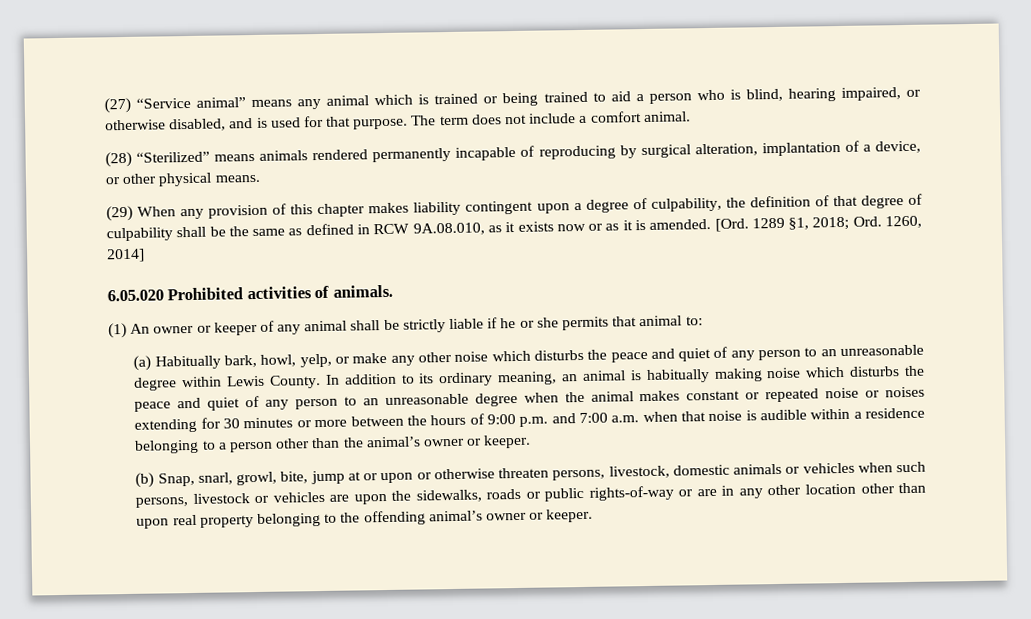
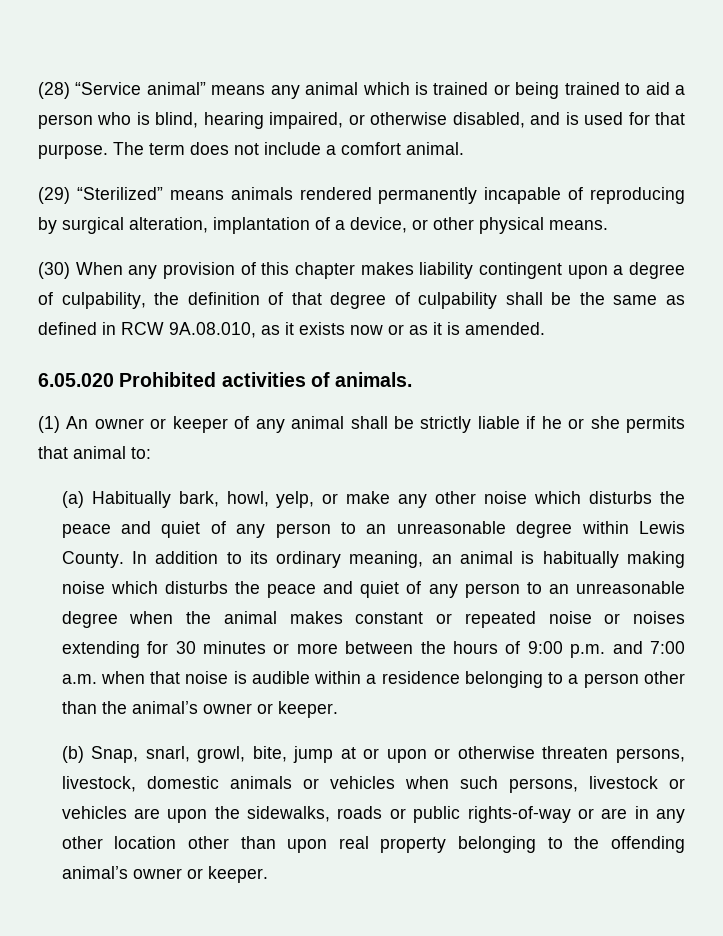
[104,97,131,114] (27) -> [38,82,70,99] (28)
[105,151,132,168] (28) -> [38,187,70,204] (29)
[106,205,133,222] (29) -> [38,262,70,279] (30)
[714,215,922,232] [107,248,145,263] [Ord. 1289 §1, 2018; Ord. 1260, 2014] -> (545, 328) none

